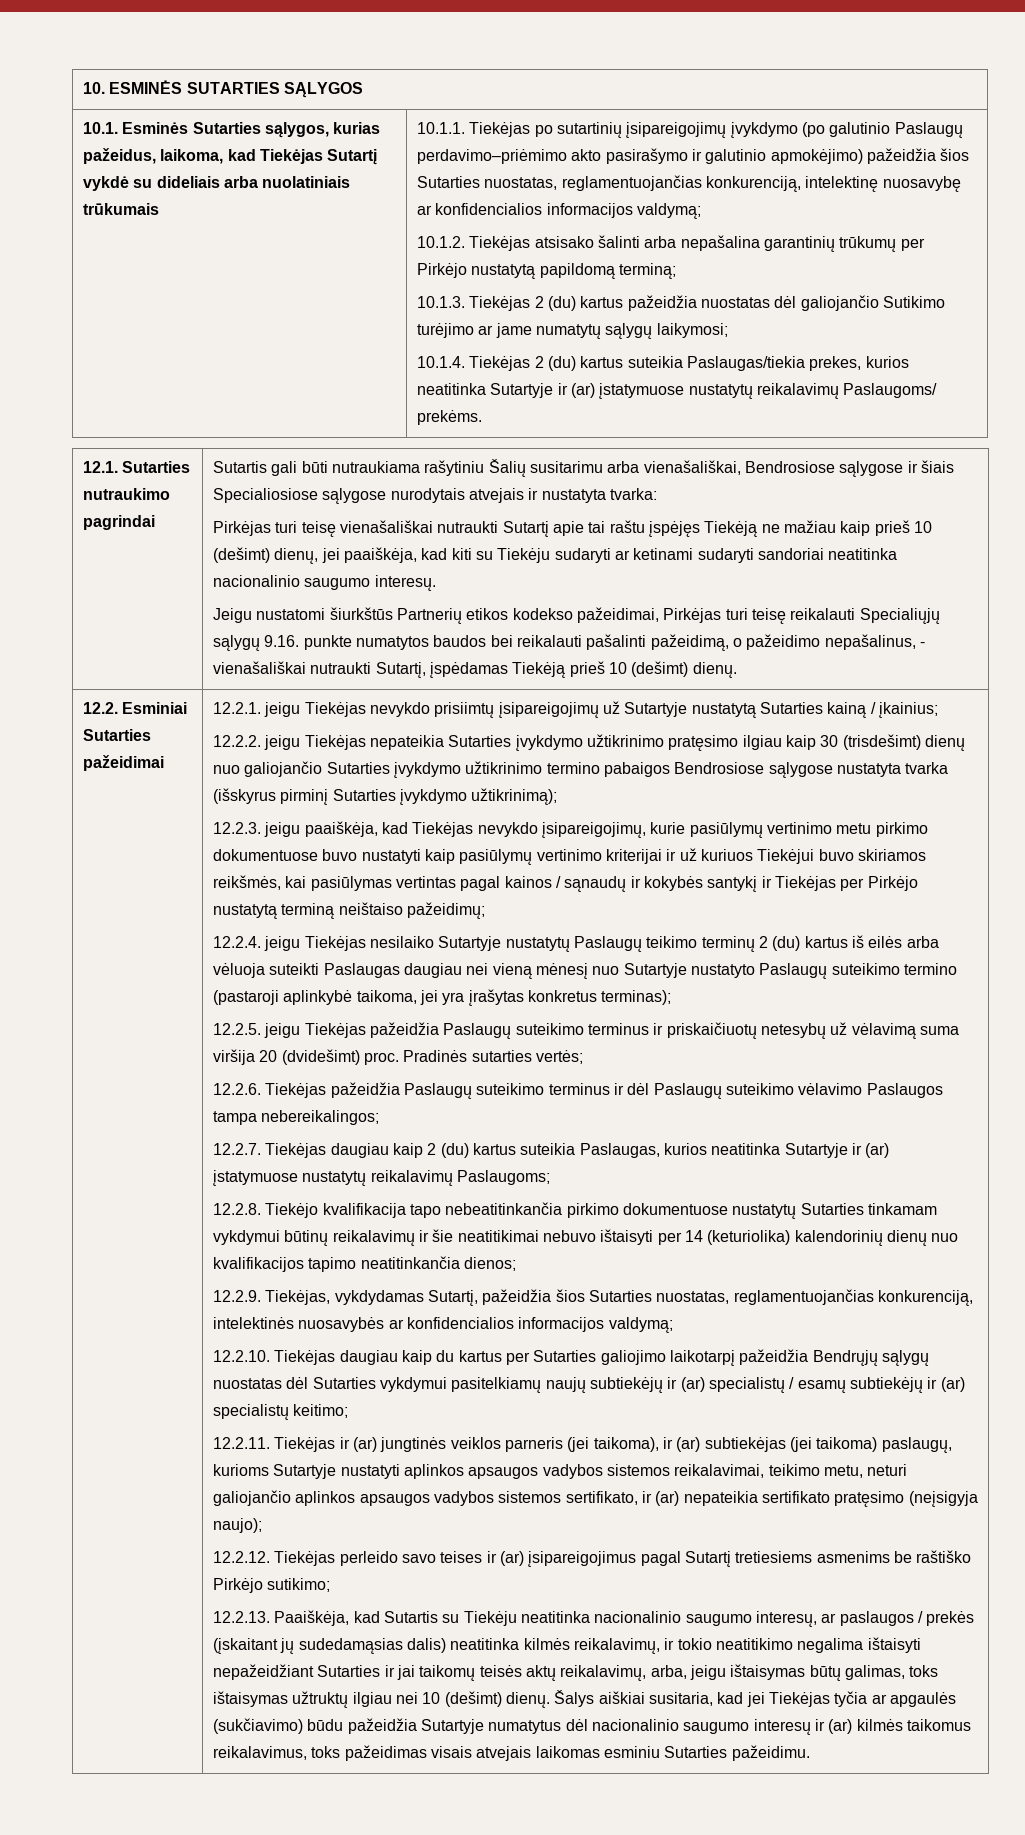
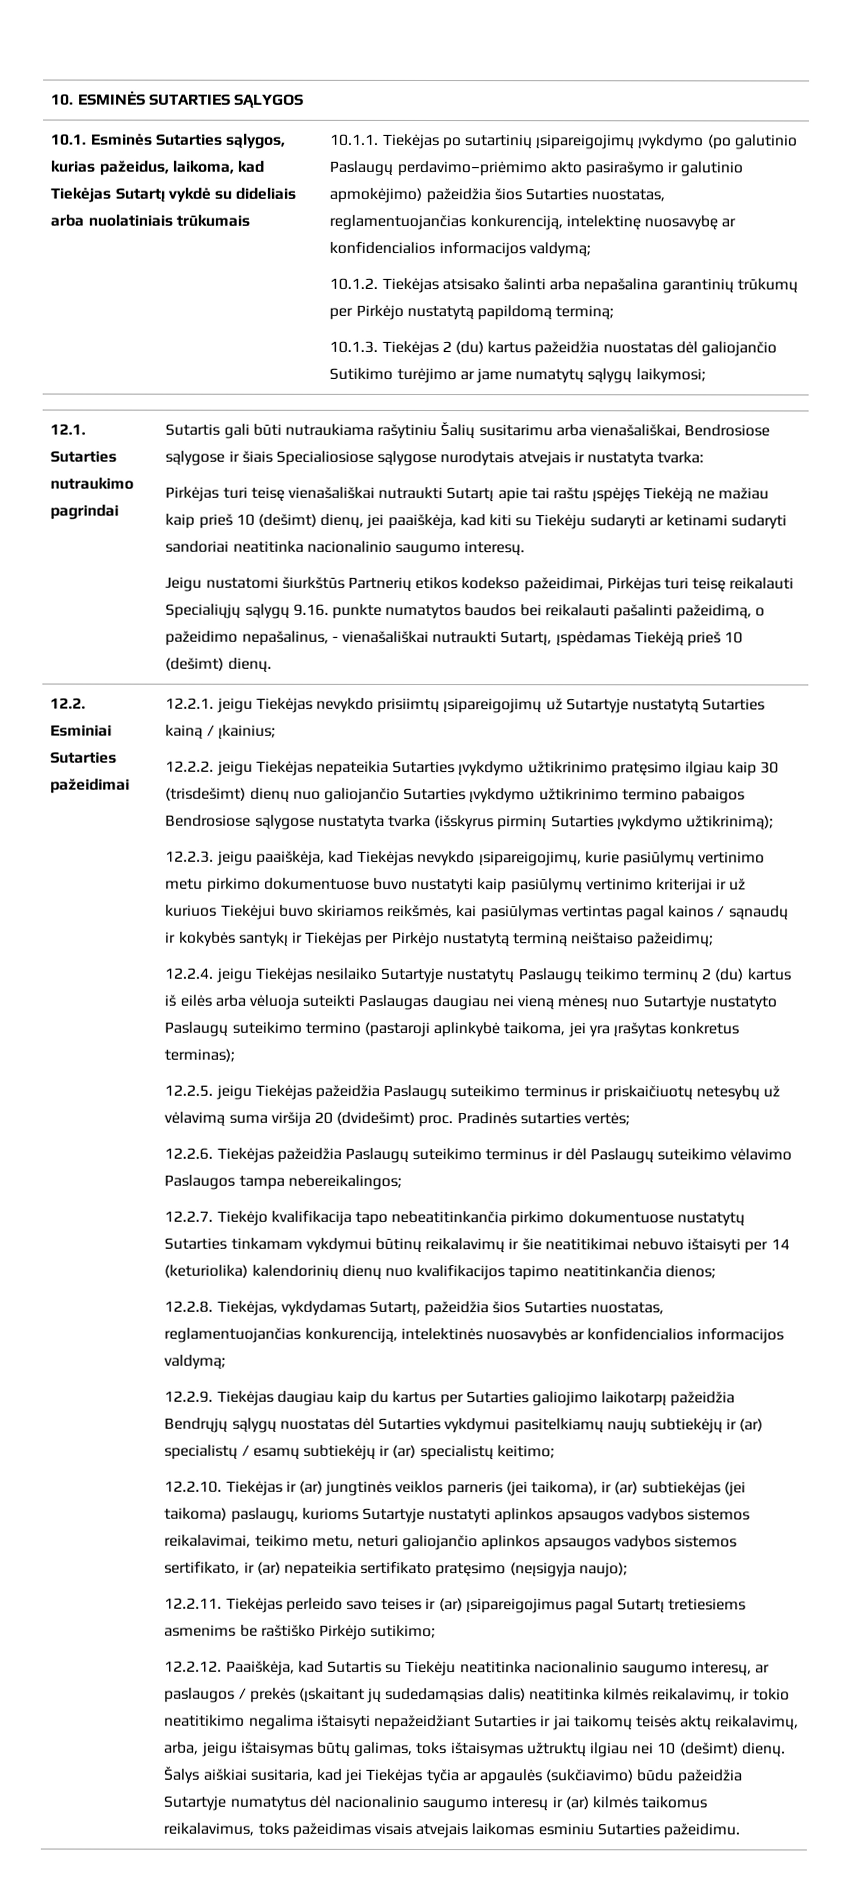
[417,356,909,371] [417,383,938,399] [417,410,483,425] // 10.1.4. Tiekėjas 2 (du) kartus suteikia Paslaugas/tiekia prekes, kurios neatitinka Sutartyje ir (ar) įstatymuose nustatytų reikalavimų Paslaugoms/ prekėms. -> (706, 376) none
[265,1143,890,1158] [213,1170,551,1186] [213,1203,262,1215] Tiekėjas daugiau kaip 2 (du) kartus suteikia Paslaugas, kurios neatitinka Sutartyje ir (ar) įstatymuose nustatytų reikalavimų Paslaugoms; // 12.2.8. -> (214, 1216) none
[213,1290,262,1302] 12.2.9. -> [164,1300,214,1313] 12.2.8.
[213,1350,271,1362] 12.2.10. -> [164,1390,214,1403] 12.2.9.
[213,1437,271,1449] 12.2.11. -> [164,1480,223,1493] 12.2.10.
[213,1551,271,1563] 12.2.12. -> [164,1597,223,1609] 12.2.11.
[213,1611,271,1623] 12.2.13. -> [164,1660,223,1672] 12.2.12.

